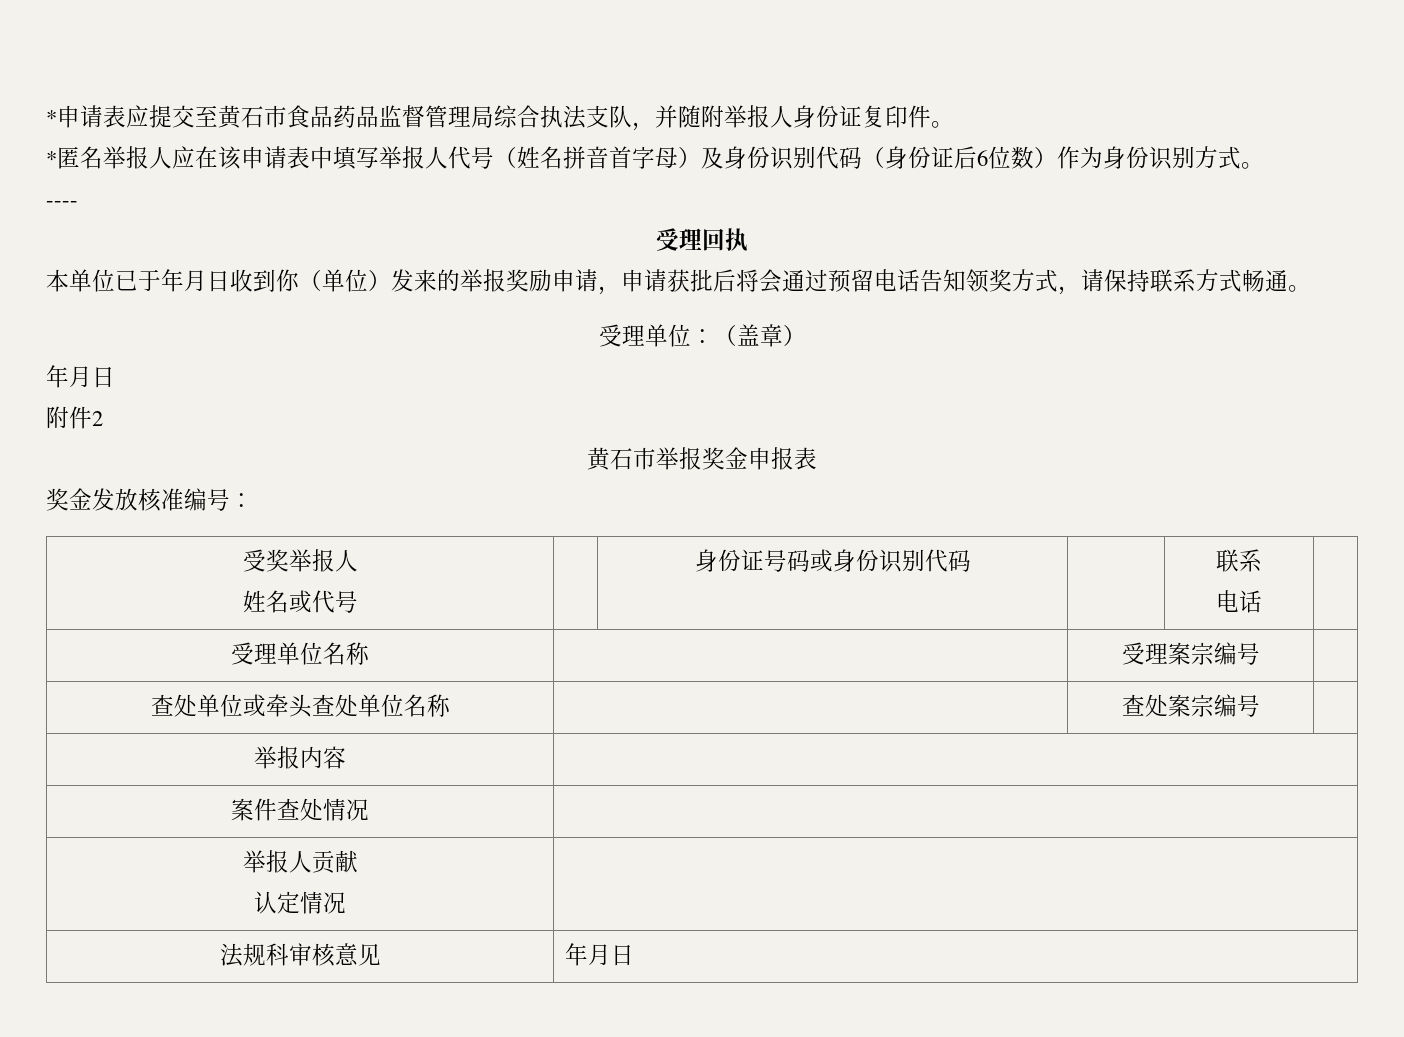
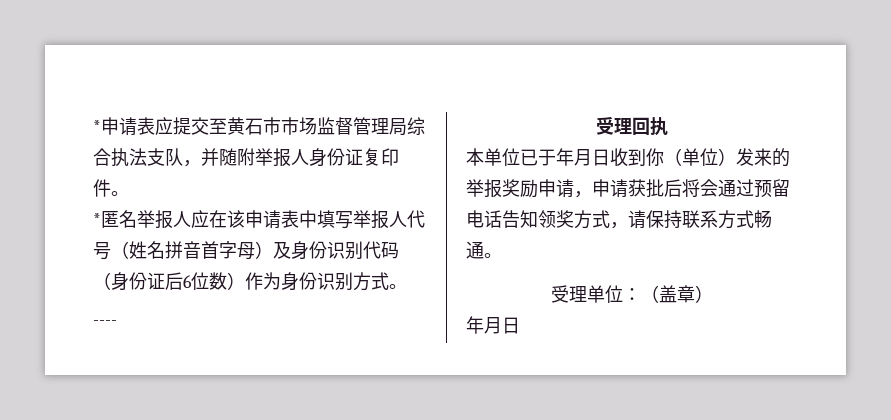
[287,105,379,128] 食品药品 -> [281,117,317,135] 市场
[46,406,103,429] [587,447,817,471] [46,488,253,512] [242,549,358,572] [242,590,358,613] [694,549,971,573] [1216,549,1262,572] [1216,590,1262,613] [231,642,370,665] [1121,642,1260,665] [150,694,451,718] [1121,694,1260,717] [254,746,346,769] [231,798,369,821] [242,850,358,874] [254,891,346,914] [219,943,381,967] [565,943,635,966] // 附件2 // 黄石市举报奖金申报表 // 奖金发放核准编号： // 受奖举报人 // 姓名或代号 | | 身份证号码或身份识别代码 | | 联系 // 电话 | // 受理单位名称 | | 受理案宗编号 | // 查处单位或牵头查处单位名称 | | 查处案宗编号 | // 举报内容 | // 案件查处情况 | // 举报人贡献 // 认定情况 | // 法规科审核意见 | 年月日 -> (520, 325) none

